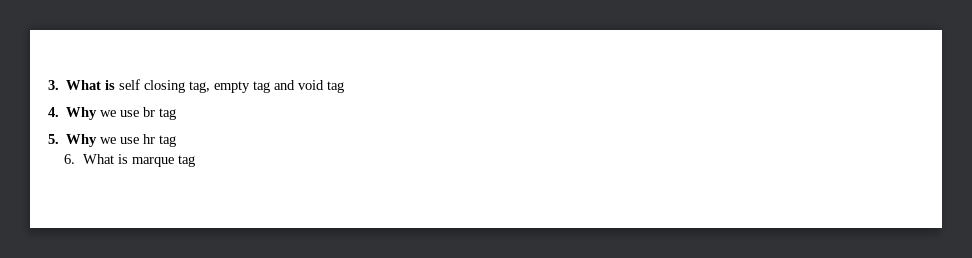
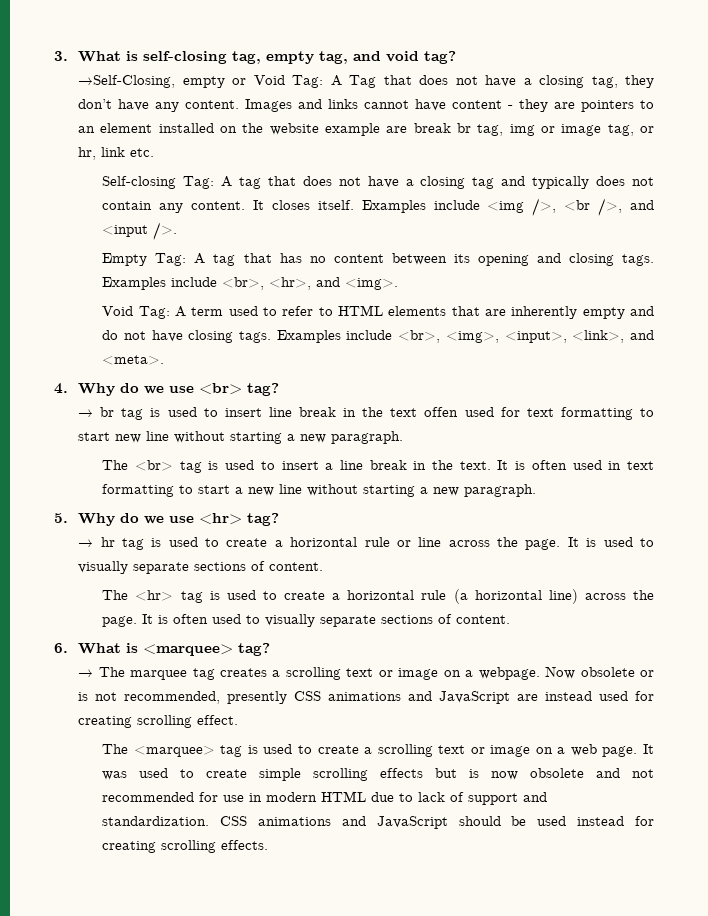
[119,79,345,93] self closing tag, empty tag and void tag -> [143,51,457,64] [78,75,654,88] [78,99,654,112] [78,123,654,136] [78,147,155,160] [102,176,655,189] [102,198,654,216] [102,222,178,240] [102,253,654,266] [102,277,399,290] [102,305,655,319] [102,330,655,343] [102,355,165,365] self-closing tag, empty tag, and void tag? // →Self-Closing, empty or Void Tag: A Tag that does not have a closing tag, they don’t have any content. Images and links cannot have content - they are pointers to an element installed on the website example are break br tag, img or image tag, or hr, link etc. // Self-closing Tag: A tag that does not have a closing tag and typically does not contain any content. It closes itself. Examples include <img />, <br />, and <input />. // Empty Tag: A tag that has no content between its opening and closing tags. Examples include <br>, <hr>, and <img>. // Void Tag: A term used to refer to HTML elements that are inherently empty and do not have closing tags. Examples include <br>, <img>, <input>, <link>, and <meta>.
[100,110,140,117] we use -> [120,383,280,396] [78,409,94,417] do we use <br> tag? // →
(177, 114) none -> [150,407,655,420] [78,431,404,444] [102,460,655,473] [102,484,537,497] is used to insert line break in the text offen used for text formatting to start new line without starting a new paragraph. // The <br> tag is used to insert a line break in the text. It is often used in text formatting to start a new line without starting a new paragraph.
[100,137,140,144] we use -> [120,513,280,526] [78,539,94,547] do we use <hr> tag? // →
[64,154,195,167] // 6. What is marque tag -> [151,537,655,550] [78,561,324,574] [102,589,654,604] [102,614,511,627] [54,643,271,656] [78,666,654,680] [78,691,655,704] [78,715,239,728] [102,744,654,757] [102,768,654,781] [102,791,548,805] [102,816,654,829] [102,840,269,853] is used to create a horizontal rule or line across the page. It is used to visually separate sections of content. // The <hr> tag is used to create a horizontal rule (a horizontal line) across the page. It is often used to visually separate sections of content. // 6. What is <marquee> tag? // → The marquee tag creates a scrolling text or image on a webpage. Now obsolete or is not recommended, presently CSS animations and JavaScript are instead used for creating scrolling effect. // The <marquee> tag is used to create a scrolling text or image on a web page. It was used to create simple scrolling effects but is now obsolete and not recommended for use in modern HTML due to lack of support and standardization. CSS animations and JavaScript should be used instead for creating scrolling effects.

